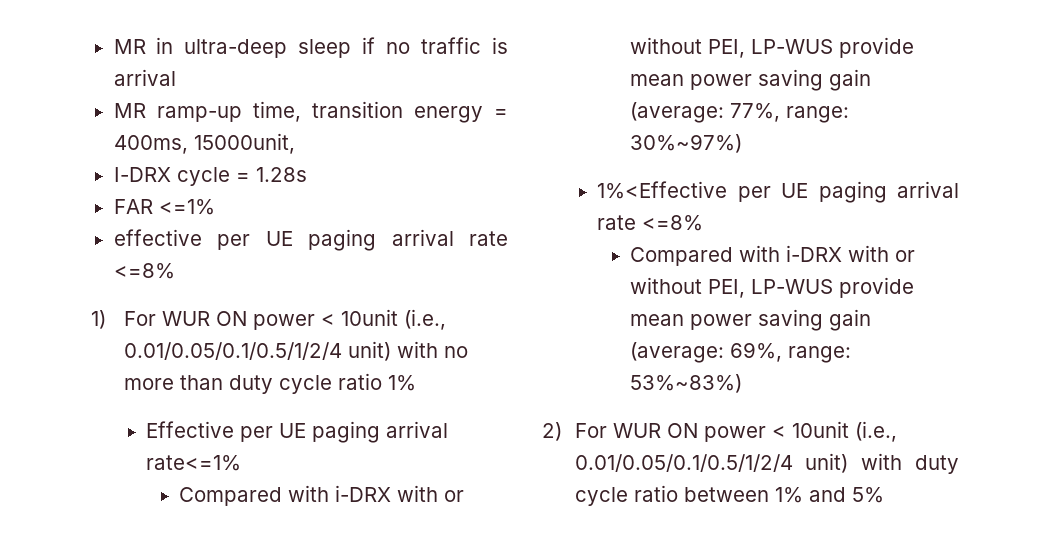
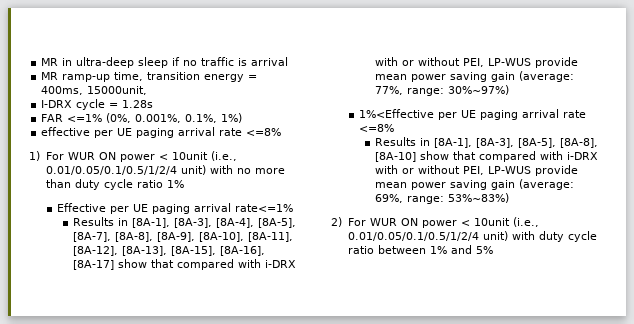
(215, 207) none -> [106,113,243,123] (0%, 0.001%, 0.1%, 1%)
[178,487,282,506] Compared -> [73,217,297,228] [73,232,294,242] [73,246,266,256] [73,259,235,270] Results in [8A-1], [8A-3], [8A-4], [8A-5], [8A-7], [8A-8], [8A-9], [8A-10], [8A-11], [8A-12], [8A-13], [8A-15], [8A-16], [8A-17] show that compared
[629,247,733,266] Compared -> [375,137,599,148] [375,151,537,162] Results in [8A-1], [8A-3], [8A-5], [8A-8], [8A-10] show that compared

